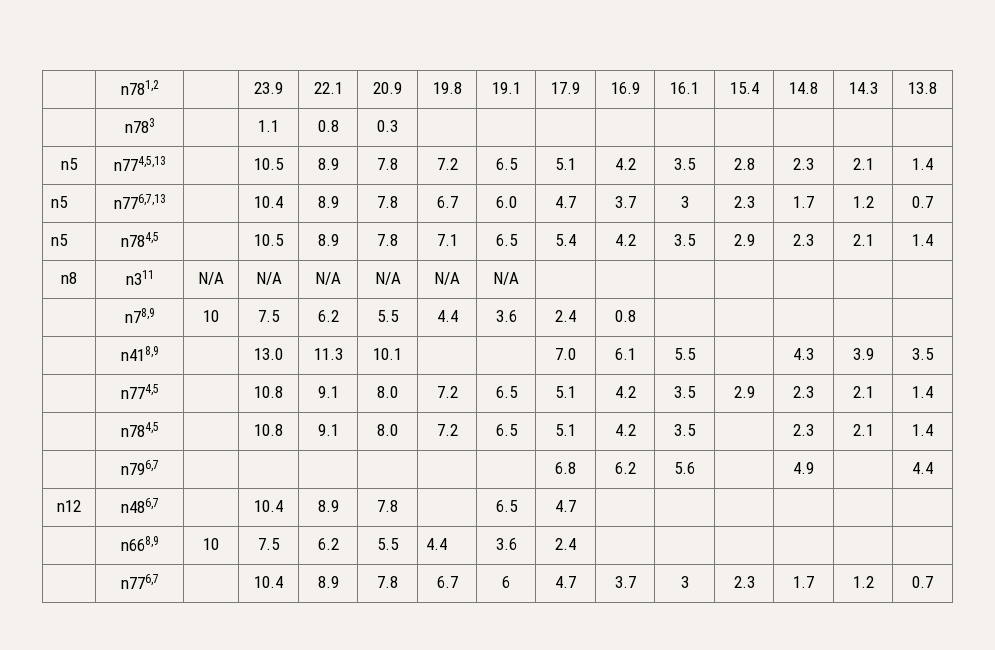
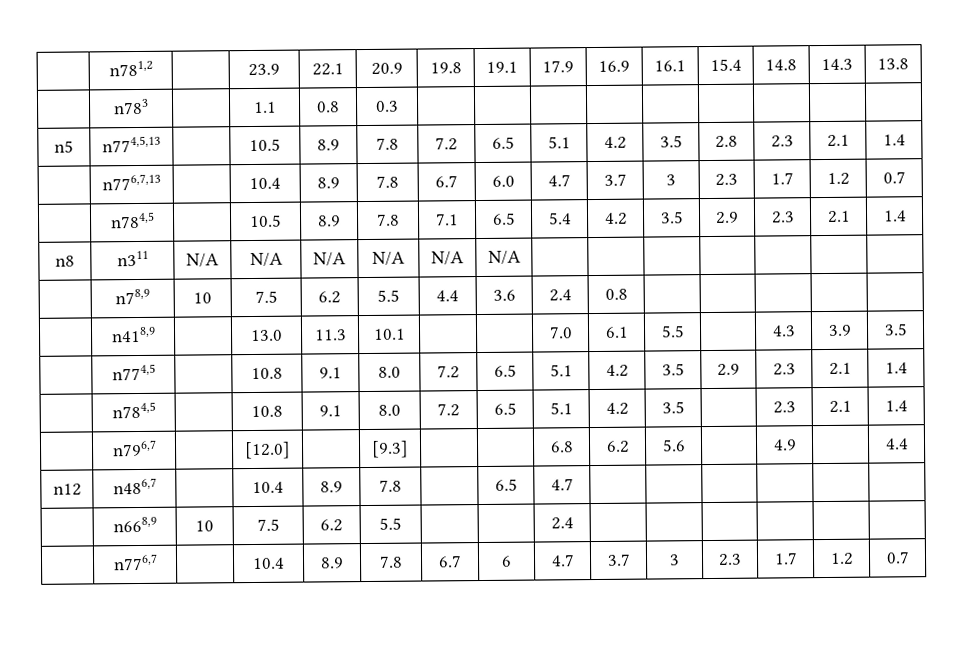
[51,196,69,208] n5 -> (906, 140) none
[51,234,69,246] n5 -> (906, 177) none
(159, 467) | | -> [244,441,291,460] [371,440,409,458] [12.0] | | [9.3]
[426,538,448,550] [495,538,517,550] 4.4 | 3.6 -> (402, 523) |

